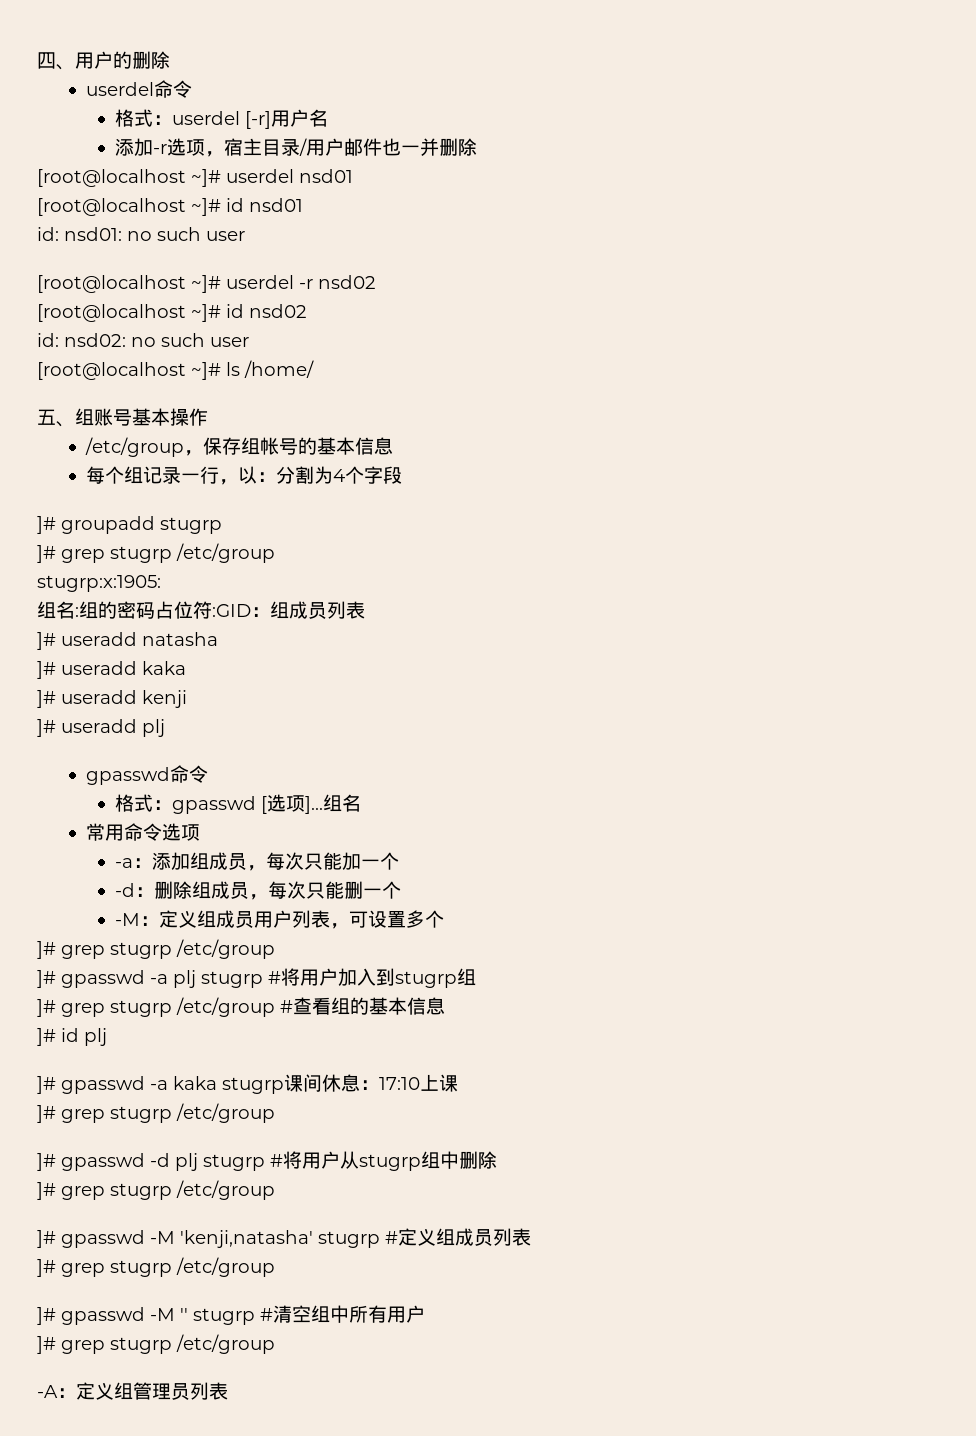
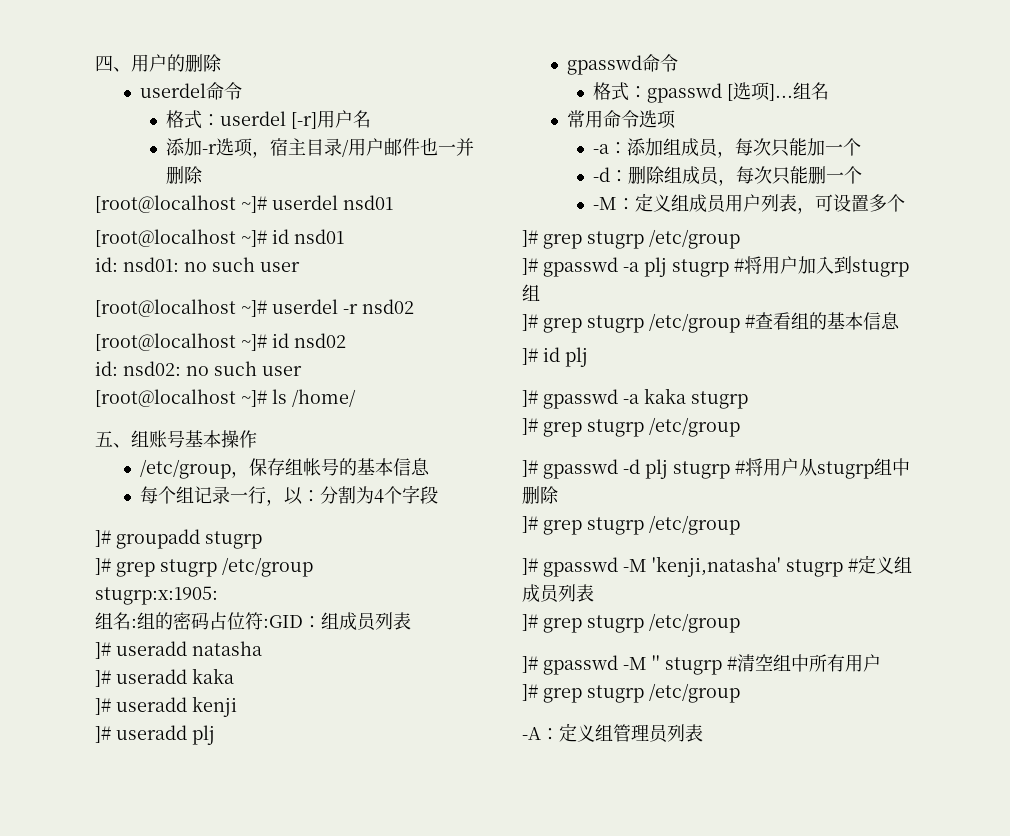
[284,1074,458,1092] 课间休息：17:10上课 -> (748, 400) none

